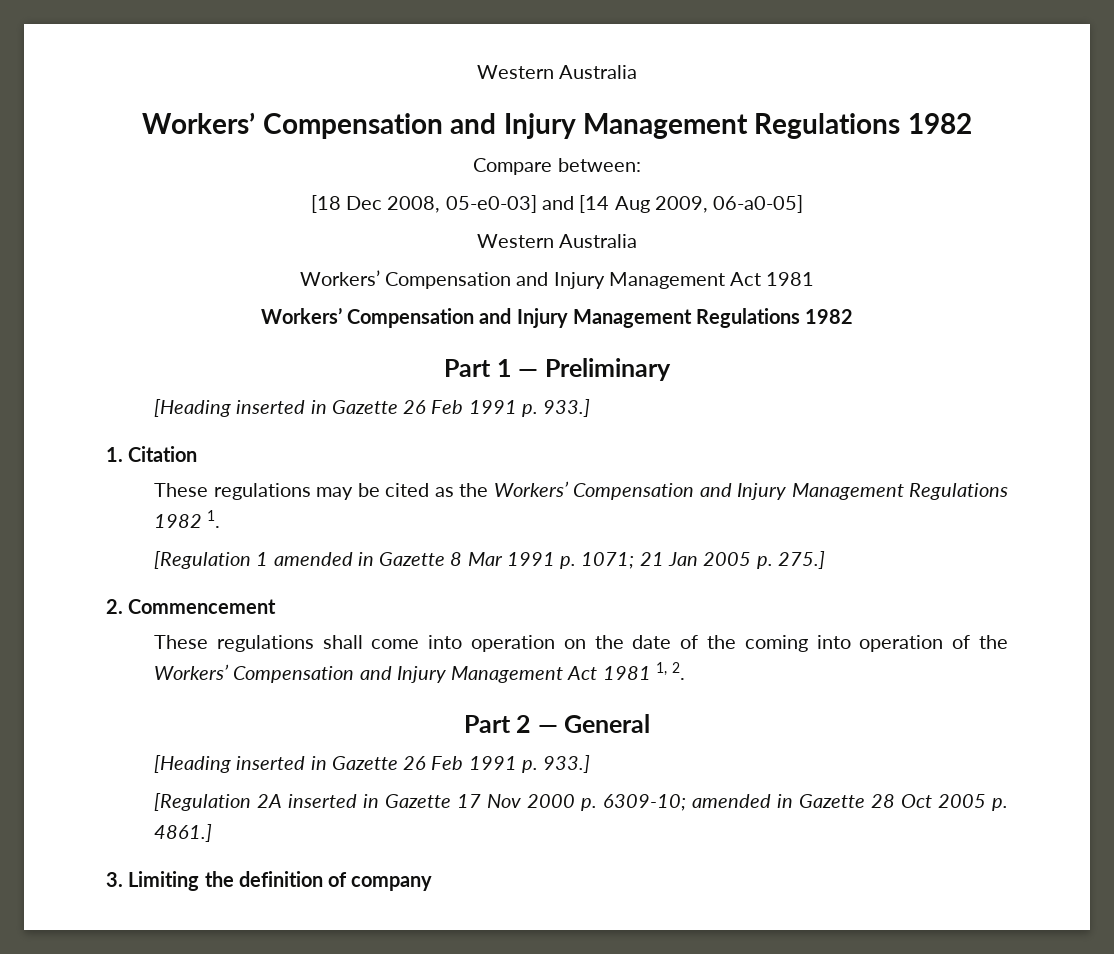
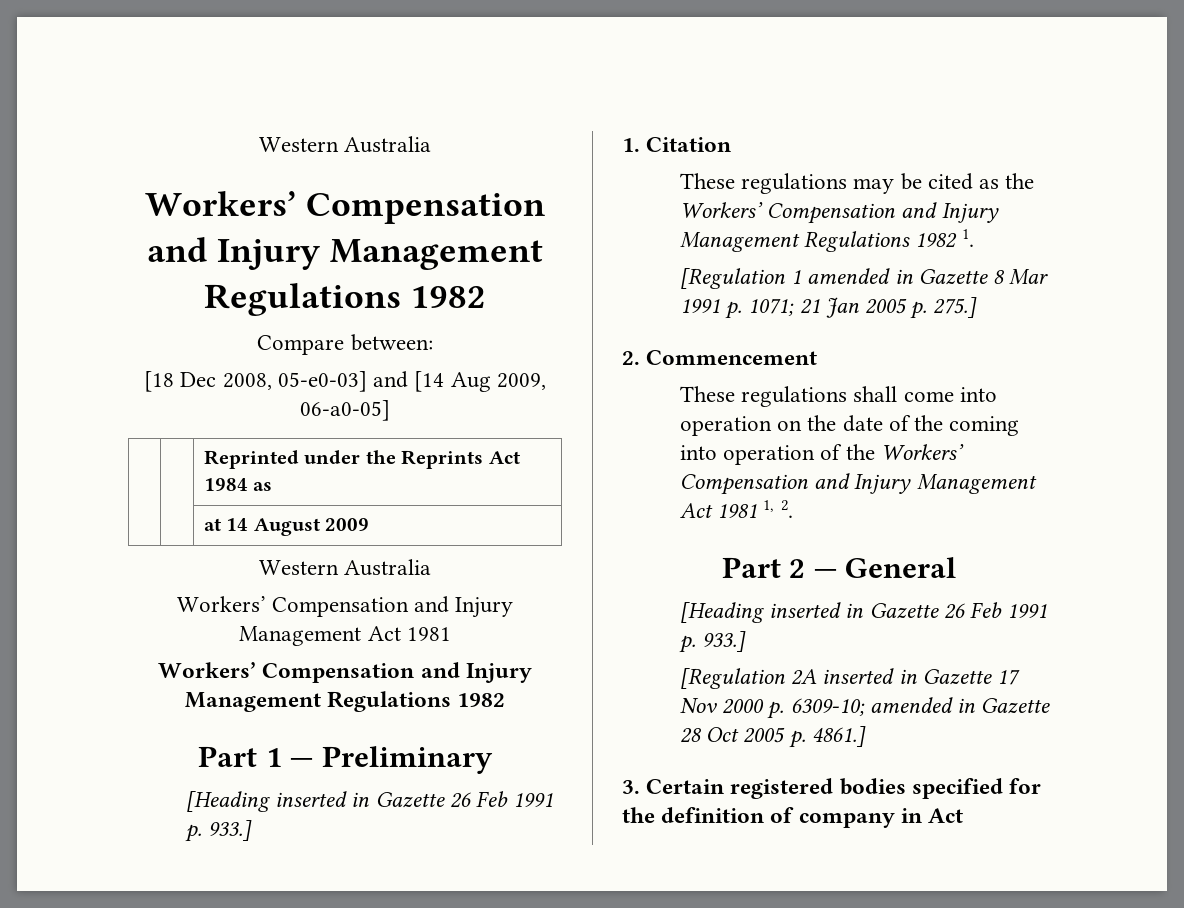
(804, 204) none -> [203,450,520,469] [203,478,273,491] [203,518,370,536] // | | Reprinted under the Reprints Act 1984 as // | | at 14 August 2009
[128,871,200,891] Limiting -> [646,778,1042,799] Certain registered bodies specified for
(433, 883) none -> [900,808,964,823] in Act

